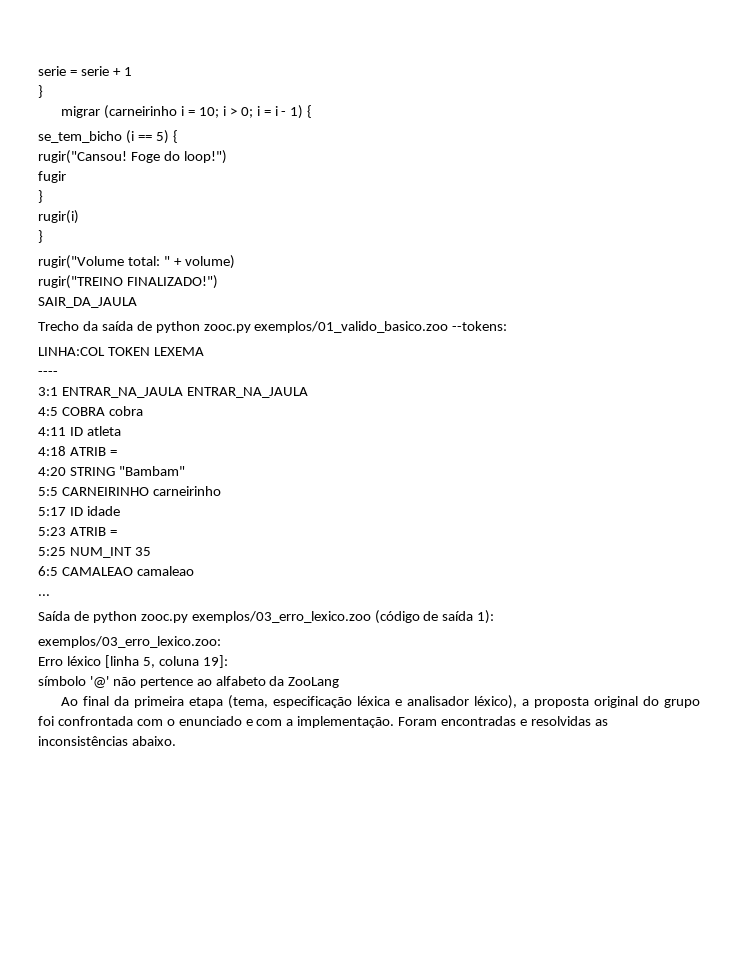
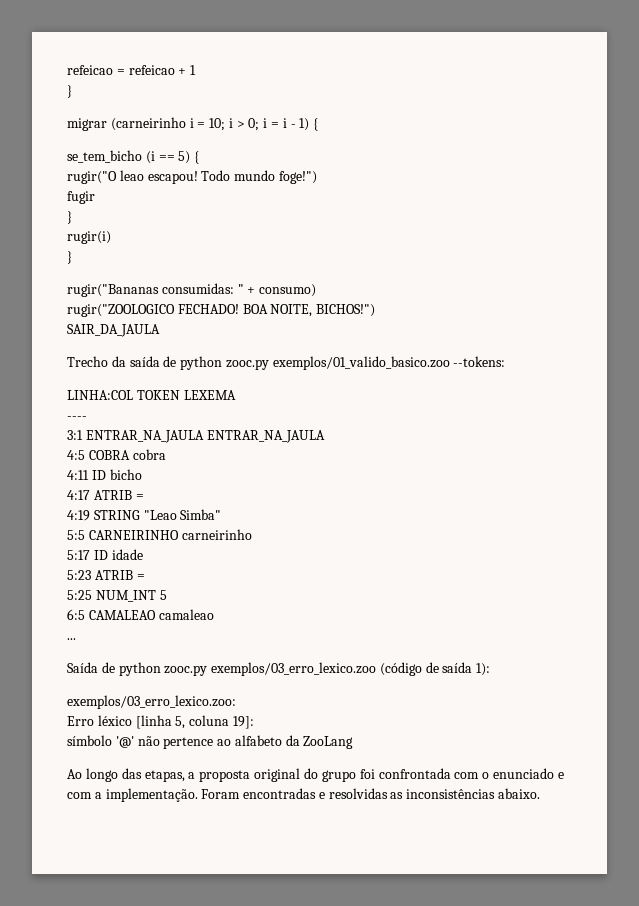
[38,66,109,76] serie = serie -> [67,65,175,75] refeicao = refeicao
[38,150,227,164] [38,171,66,183] [38,190,43,203] [38,210,79,224] [38,230,43,243] [38,255,235,269] [38,275,218,289] rugir("Cansou! Foge do loop!") // fugir // } // rugir(i) // } // rugir("Volume total: " + volume) // rugir("TREINO FINALIZADO!") -> [67,170,317,184] [67,191,95,204] [67,211,72,224] [67,231,111,244] [67,251,72,264] [67,283,317,297] [67,304,376,317] rugir("O leao escapou! Todo mundo foge!") // fugir // } // rugir(i) // } // rugir("Bananas consumidas: " + consumo) // rugir("ZOOLOGICO FECHADO! BOA NOITE, BICHOS!")
[86,426,121,436] [38,446,117,456] [38,466,185,476] atleta // 4:18 ATRIB = // 4:20 STRING "Bambam" -> [109,469,142,480] [67,490,144,500] [67,509,222,521] bicho // 4:17 ATRIB = // 4:19 STRING "Leao Simba"
[134,547,151,556] 35 -> [159,590,167,600] 5
[83,695,518,709] final da primeira etapa (tema, especificação léxica e analisador léxico), -> [85,768,185,782] longo das etapas,

